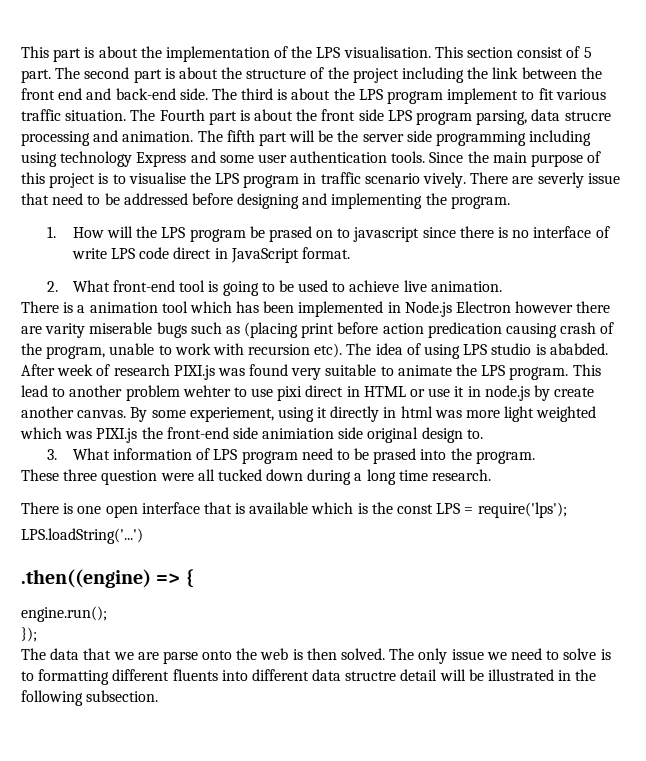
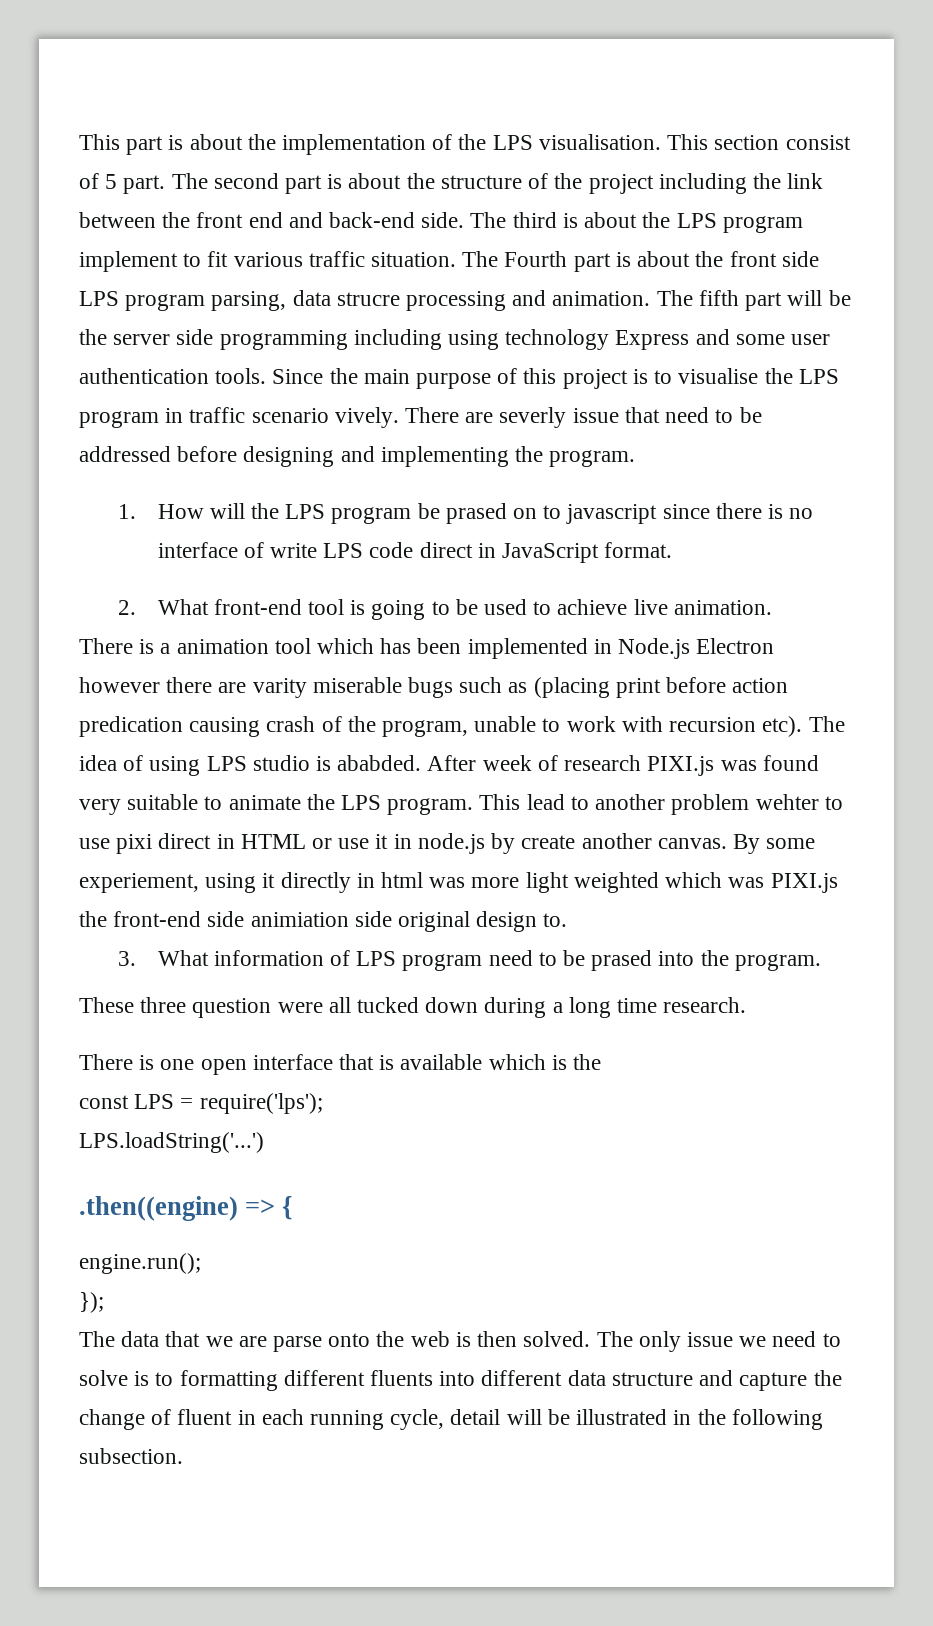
(393, 508) none -> (602, 1062) //
[345,671,397,681] structre -> [611,1370,842,1391] [79,1409,445,1430] structure and capture the change of fluent in each running cycle,

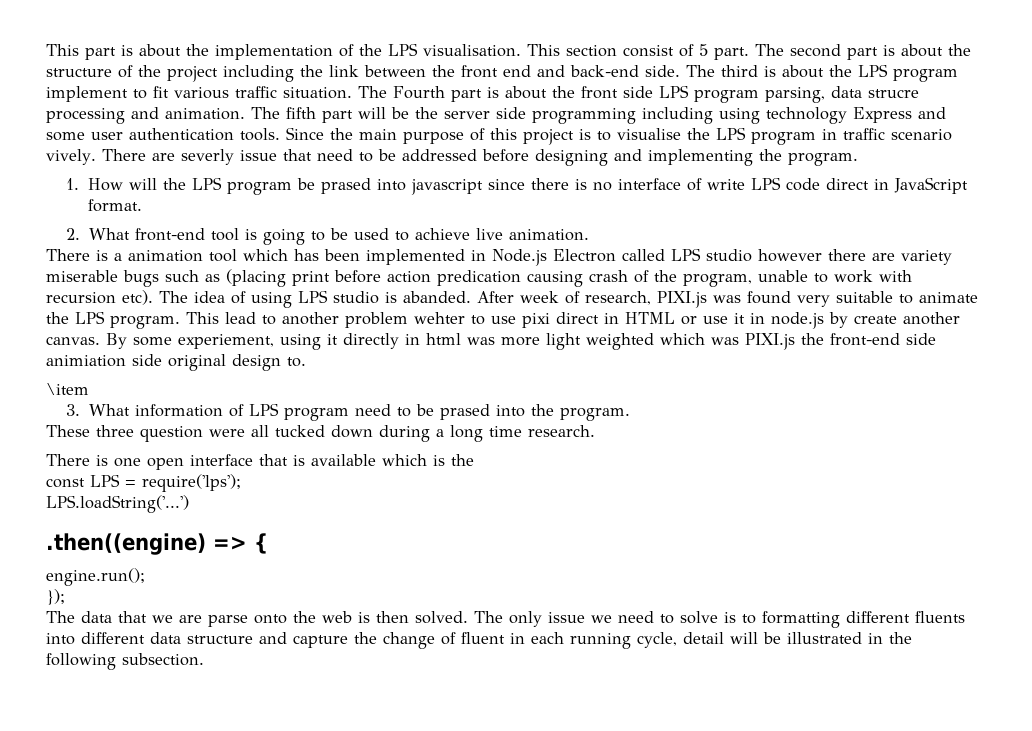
[513,505,562,519] on to -> [376,179,406,191] into
(775, 646) none -> [622,248,752,262] called LPS studio
[252,678,307,698] varity -> [901,250,952,265] variety
[337,755,422,771] ababded. -> [403,291,471,303] abanded.
[564,755,642,771] research -> [585,291,651,305] research,
(568, 920) none -> [46,383,89,395] // \item

